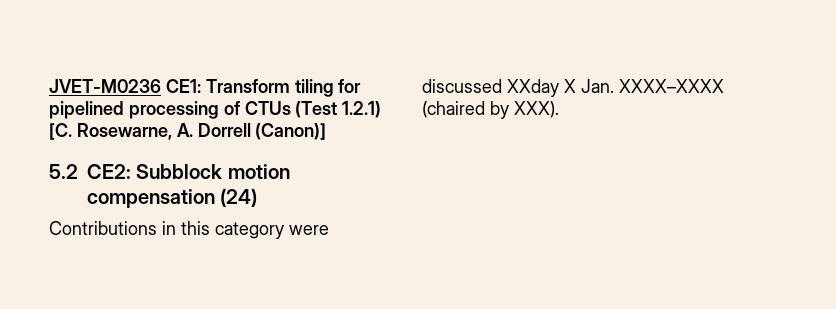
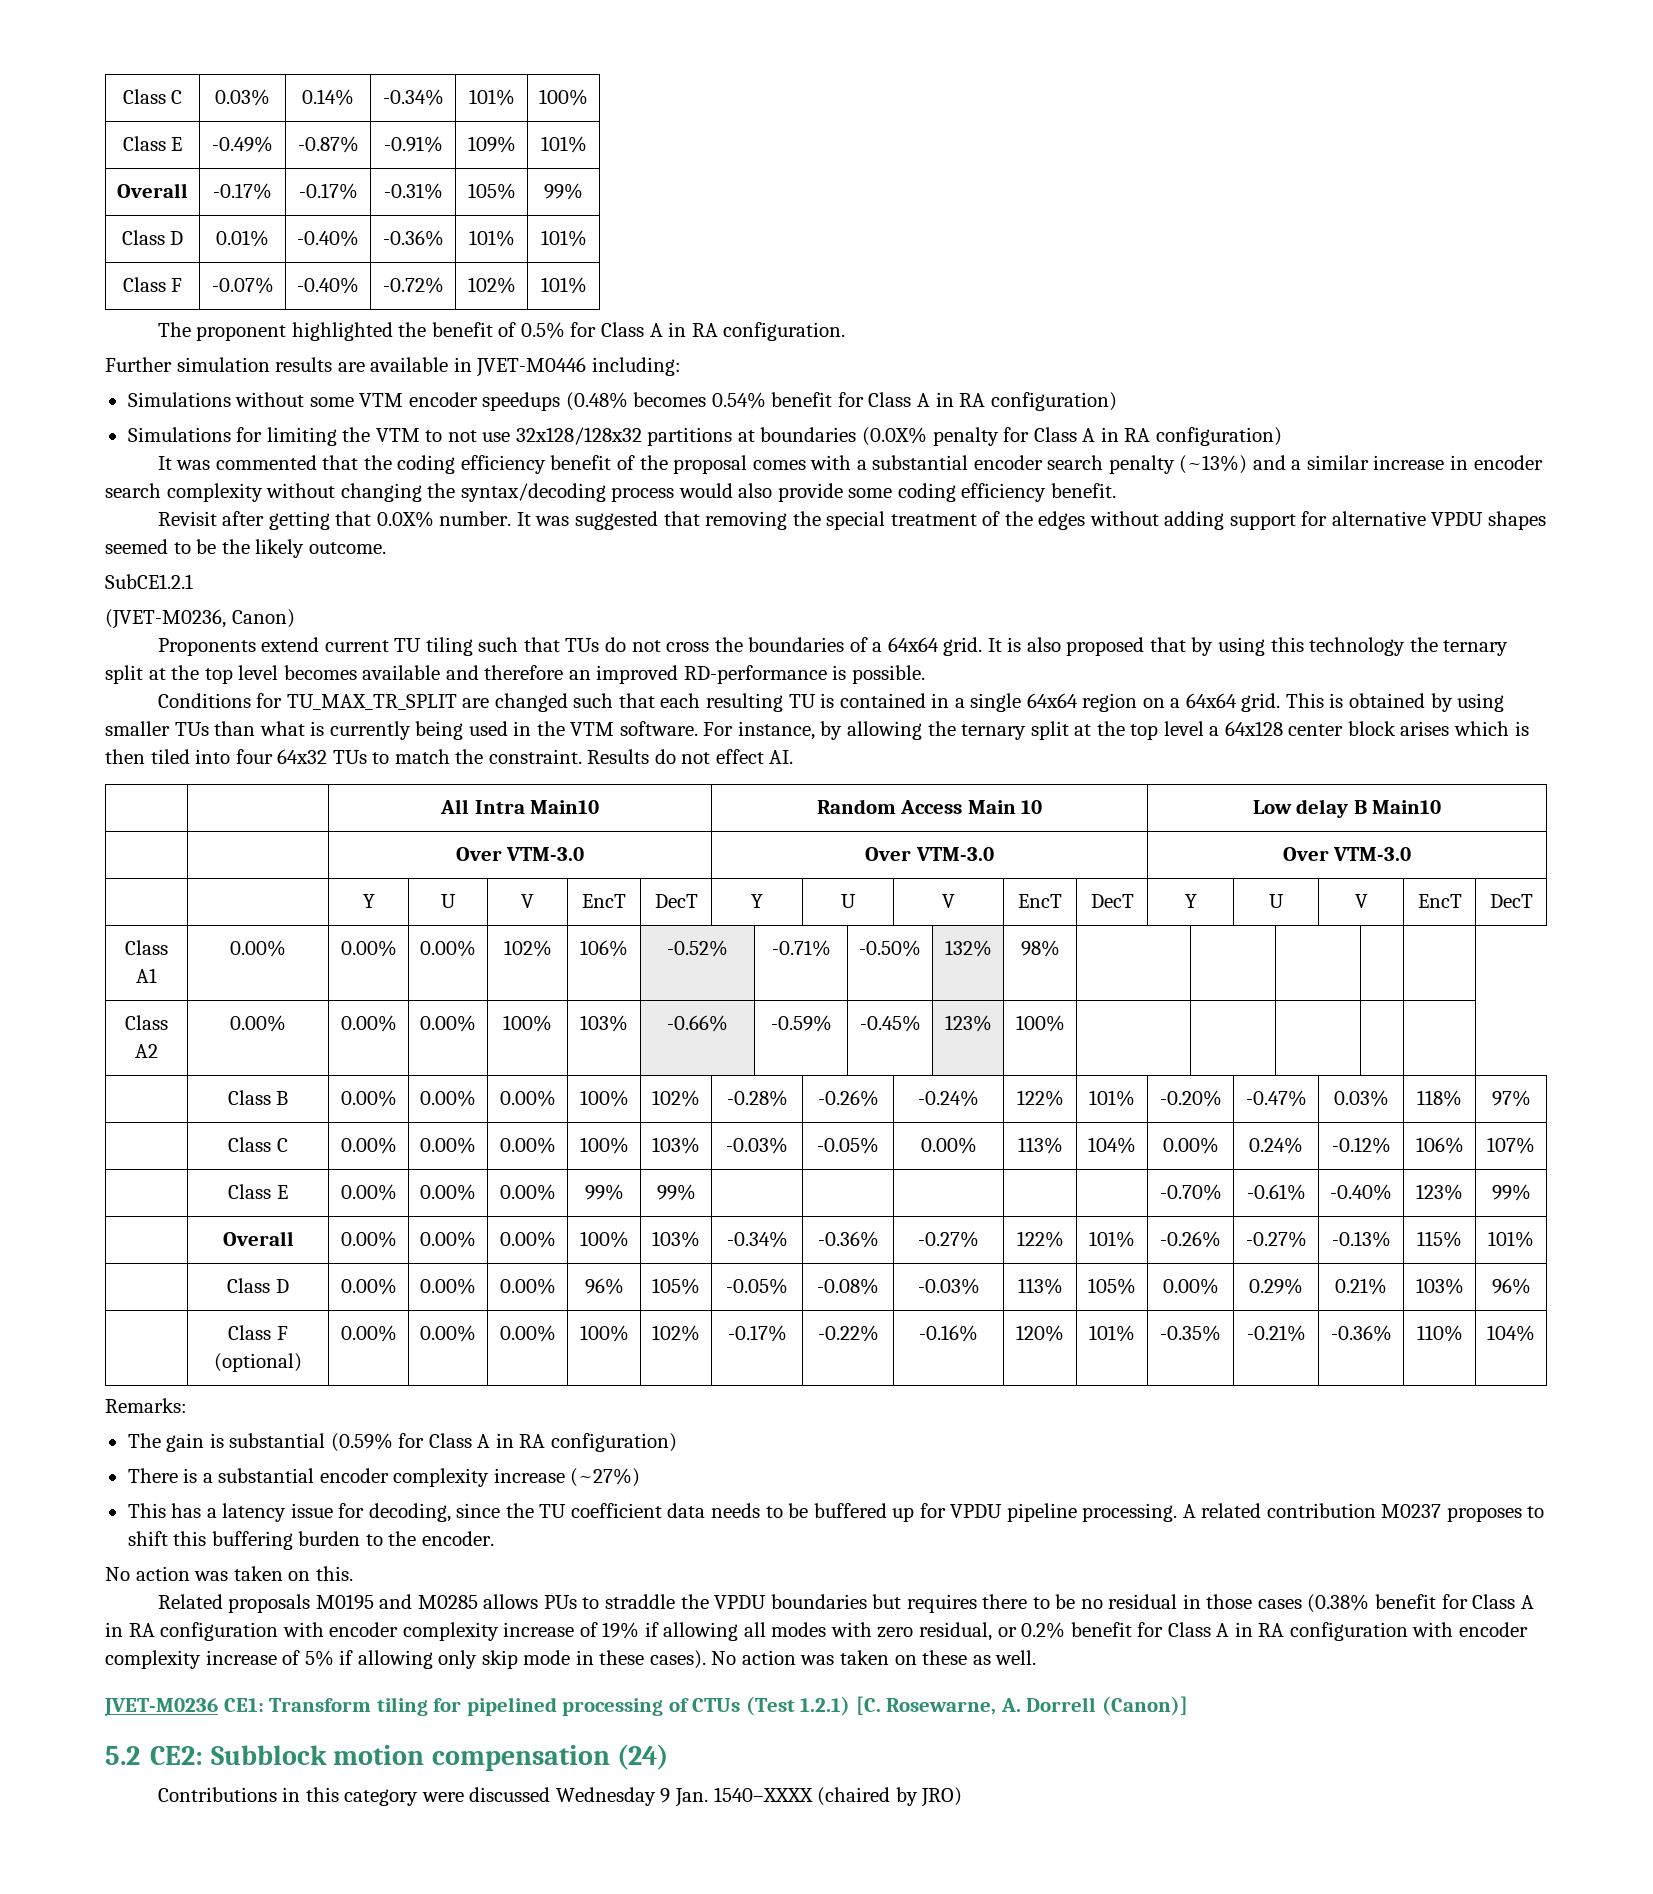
(49, 86) none -> [122,89,183,104] [215,89,270,106] [302,89,354,106] [382,89,444,106] [468,89,515,106] [539,89,588,106] [122,136,183,151] [212,136,273,153] [297,136,359,153] [383,136,443,153] [467,136,516,153] [540,136,587,153] [117,183,188,198] [213,183,272,200] [298,183,358,200] [383,183,443,200] [467,183,516,200] [544,183,583,200] [121,230,184,245] [216,230,269,247] [297,230,359,247] [382,230,444,247] [468,230,515,247] [540,230,587,247] [122,277,183,292] [211,277,274,294] [297,277,359,294] [382,277,444,294] [467,277,516,294] [540,277,587,294] [157,322,846,341] [105,357,681,377] [127,392,1117,411] [127,427,1282,446] [157,455,1543,474] [105,483,1116,502] [157,511,1547,530] [105,539,386,558] [105,574,193,589] [105,609,295,629] [157,637,1509,656] [105,665,925,684] [157,693,1505,712] [105,721,1529,740] [105,749,794,764] [439,799,600,814] [816,799,1043,814] [1252,799,1442,818] [455,847,585,861] [865,847,994,861] [1282,847,1412,861] [362,894,375,908] [441,894,456,908] [521,894,534,908] [582,894,626,908] [654,894,698,908] [751,894,763,908] [841,894,856,908] [942,894,955,908] [1018,894,1062,908] [1090,894,1134,908] [1184,894,1197,908] [1269,894,1284,908] [1354,894,1368,908] [1417,894,1462,908] [1489,894,1533,908] [125,940,168,955] [136,968,157,983] [230,940,286,957] [340,940,397,957] [420,940,476,957] [503,940,552,957] [580,940,628,957] [667,940,728,957] [771,940,831,957] [859,940,921,957] [944,940,992,957] [1020,940,1060,957] [125,1015,168,1030] [135,1044,158,1058] [230,1015,286,1032] [340,1015,397,1032] [420,1015,476,1032] [503,1015,552,1032] [580,1015,628,1032] [667,1015,728,1032] [770,1015,832,1032] [859,1015,921,1032] [944,1015,992,1032] [1015,1015,1065,1032] [227,1090,289,1105] [340,1090,397,1107] [420,1090,476,1107] [499,1090,556,1107] [579,1090,629,1107] [652,1090,700,1107] [726,1090,788,1107] [817,1090,879,1107] [918,1090,979,1107] [1016,1090,1064,1107] [1089,1090,1135,1107] [1159,1090,1222,1107] [1245,1090,1307,1107] [1333,1090,1389,1107] [1417,1090,1462,1107] [1491,1090,1531,1107] [228,1137,288,1152] [340,1137,397,1154] [420,1137,476,1154] [499,1137,556,1154] [579,1137,629,1154] [652,1137,700,1154] [726,1137,788,1154] [817,1137,879,1154] [920,1137,977,1154] [1017,1137,1063,1154] [1088,1137,1136,1154] [1162,1137,1219,1154] [1249,1137,1303,1154] [1331,1137,1391,1154] [1415,1137,1464,1154] [1487,1137,1535,1154] [228,1184,288,1199] [340,1184,397,1201] [420,1184,476,1201] [499,1184,556,1201] [584,1184,624,1201] [656,1184,696,1201] [1159,1184,1222,1201] [1246,1184,1306,1201] [1330,1184,1392,1201] [1416,1184,1463,1201] [1491,1184,1531,1201] [222,1231,294,1246] [340,1231,397,1248] [420,1231,476,1248] [499,1231,556,1248] [579,1231,629,1248] [652,1231,700,1248] [726,1231,788,1248] [817,1231,879,1248] [918,1231,979,1248] [1016,1231,1064,1248] [1089,1231,1135,1248] [1160,1231,1221,1248] [1245,1231,1307,1248] [1331,1231,1391,1248] [1417,1231,1462,1248] [1488,1231,1534,1248] [227,1278,289,1293] [340,1278,397,1295] [420,1278,476,1295] [499,1278,556,1295] [584,1278,624,1295] [652,1278,700,1295] [726,1278,788,1295] [817,1278,879,1295] [917,1278,980,1295] [1017,1278,1063,1295] [1088,1278,1136,1295] [1162,1278,1219,1295] [1249,1278,1303,1295] [1335,1278,1387,1295] [1415,1278,1464,1295] [1491,1278,1531,1295] [228,1325,288,1340] [214,1353,302,1372] [340,1325,397,1342] [420,1325,476,1342] [499,1325,556,1342] [579,1325,629,1342] [652,1325,700,1342] [727,1325,787,1342] [817,1325,879,1342] [919,1325,978,1342] [1016,1325,1064,1342] [1089,1325,1135,1342] [1160,1325,1221,1342] [1246,1325,1306,1342] [1330,1325,1392,1342] [1416,1325,1463,1342] [1487,1325,1535,1342] [105,1398,187,1413] [127,1433,677,1452] [127,1468,641,1487] [127,1503,1545,1522] [127,1531,494,1550] [105,1566,353,1581] [157,1594,1534,1613] [105,1622,1528,1641] [105,1650,1037,1669] Class C | 0.03% | 0.14% | -0.34% | 101% | 100% // Class E | -0.49% | -0.87% | -0.91% | 109% | 101% // Overall | -0.17% | -0.17% | -0.31% | 105% | 99% // Class D | 0.01% | -0.40% | -0.36% | 101% | 101% // Class F | -0.07% | -0.40% | -0.72% | 102% | 101% // The proponent highlighted the benefit of 0.5% for Class A in RA configuration. // Further simulation results are available in JVET-M0446 including: // Simulations without some VTM encoder speedups (0.48% becomes 0.54% benefit for Class A in RA configuration) // Simulations for limiting the VTM to not use 32x128/128x32 partitions at boundaries (0.0X% penalty for Class A in RA configuration) // It was commented that the coding efficiency benefit of the proposal comes with a substantial encoder search penalty (~13%) and a similar increase in encoder search complexity without changing the syntax/decoding process would also provide some coding efficiency benefit. // Revisit after getting that 0.0X% number. It was suggested that removing the special treatment of the edges without adding support for alternative VPDU shapes seemed to be the likely outcome. // SubCE1.2.1 // (JVET-M0236, Canon) // Proponents extend current TU tiling such that TUs do not cross the boundaries of a 64x64 grid. It is also proposed that by using this technology the ternary split at the top level becomes available and therefore an improved RD-performance is possible. // Conditions for TU_MAX_TR_SPLIT are changed such that each resulting TU is contained in a single 64x64 region on a 64x64 grid. This is obtained by using smaller TUs than what is currently being used in the VTM software. For instance, by allowing the ternary split at the top level a 64x128 center block arises which is then tiled into four 64x32 TUs to match the constraint. Results do not effect AI. // | | All Intra Main10 | Random Access Main 10 | Low delay B Main10 // | | Over VTM-3.0 | Over VTM-3.0 | Over VTM-3.0 // | | Y | U | V | EncT | DecT | Y | U | V | EncT | DecT | Y | U | V | EncT | DecT // Class A1 | 0.00% | 0.00% | 0.00% | 102% | 106% | -0.52% | -0.71% | -0.50% | 132% | 98% | | | | | // Class A2 | 0.00% | 0.00% | 0.00% | 100% | 103% | -0.66% | -0.59% | -0.45% | 123% | 100% | | | | | // | Class B | 0.00% | 0.00% | 0.00% | 100% | 102% | -0.28% | -0.26% | -0.24% | 122% | 101% | -0.20% | -0.47% | 0.03% | 118% | 97% // | Class C | 0.00% | 0.00% | 0.00% | 100% | 103% | -0.03% | -0.05% | 0.00% | 113% | 104% | 0.00% | 0.24% | -0.12% | 106% | 107% // | Class E | 0.00% | 0.00% | 0.00% | 99% | 99% | | | | | | -0.70% | -0.61% | -0.40% | 123% | 99% // | Overall | 0.00% | 0.00% | 0.00% | 100% | 103% | -0.34% | -0.36% | -0.27% | 122% | 101% | -0.26% | -0.27% | -0.13% | 115% | 101% // | Class D | 0.00% | 0.00% | 0.00% | 96% | 105% | -0.05% | -0.08% | -0.03% | 113% | 105% | 0.00% | 0.29% | 0.21% | 103% | 96% // | Class F (optional) | 0.00% | 0.00% | 0.00% | 100% | 102% | -0.17% | -0.22% | -0.16% | 120% | 101% | -0.35% | -0.21% | -0.36% | 110% | 104% // Remarks: // The gain is substantial (0.59% for Class A in RA configuration) // There is a substantial encoder complexity increase (~27%) // This has a latency issue for decoding, since the TU coefficient data needs to be buffered up for VPDU pipeline processing. A related contribution M0237 proposes to shift this buffering burden to the encoder. // No action was taken on this. // Related proposals M0195 and M0285 allows PUs to straddle the VPDU boundaries but requires there to be no residual in those cases (0.38% benefit for Class A in RA configuration with encoder complexity increase of 19% if allowing all modes with zero residual, or 0.2% benefit for Class A in RA configuration with encoder complexity increase of 5% if allowing only skip mode in these cases). No action was taken on these as well. //
[507,79,724,97] XXday X Jan. XXXX–XXXX -> [555,1787,813,1807] Wednesday 9 Jan. 1540–XXXX
[514,101,559,118] XXX). -> [921,1787,963,1807] JRO)

